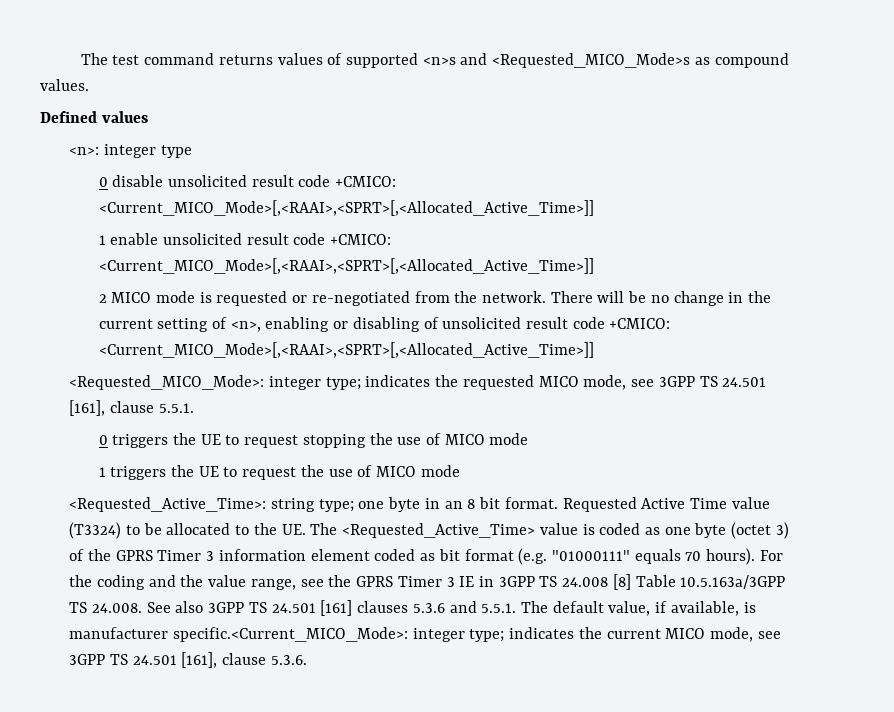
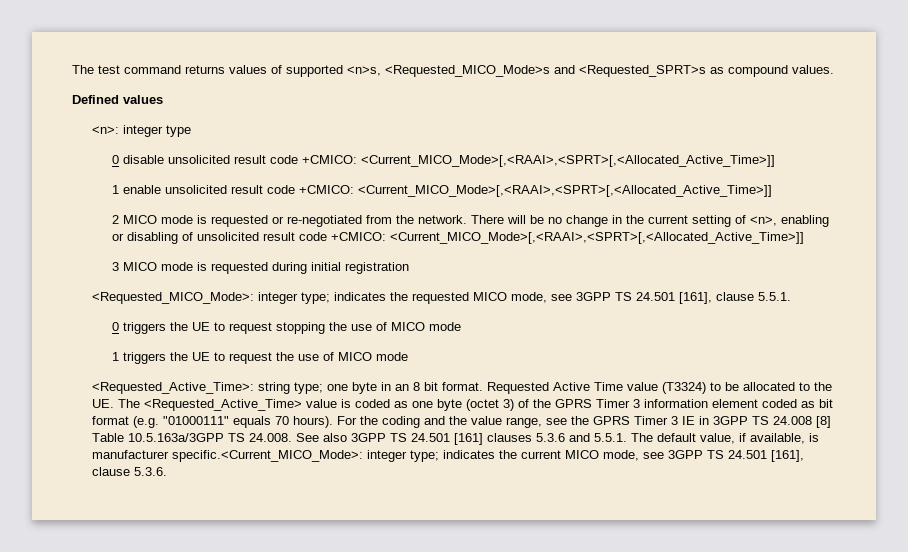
[422,53,691,68] <n>s and <Requested_MICO_Mode>s -> [347,65,706,77] <n>s, <Requested_MICO_Mode>s and <Requested_SPRT>s
(594, 350) none -> [111,262,409,274] // 3 MICO mode is requested during initial registration

